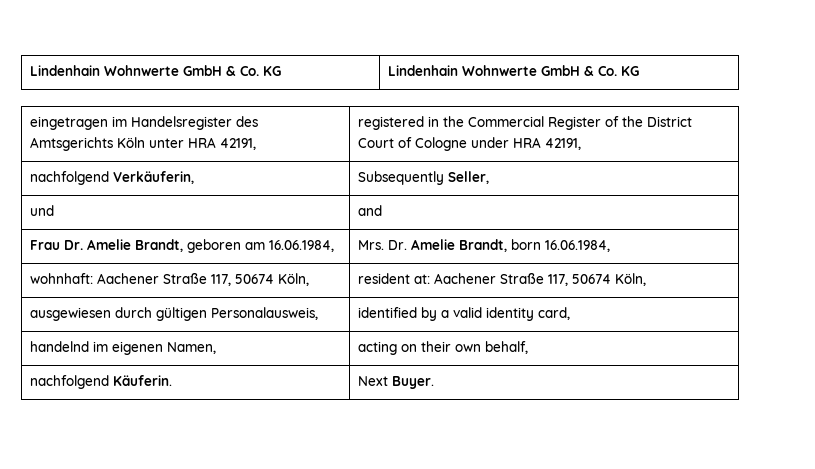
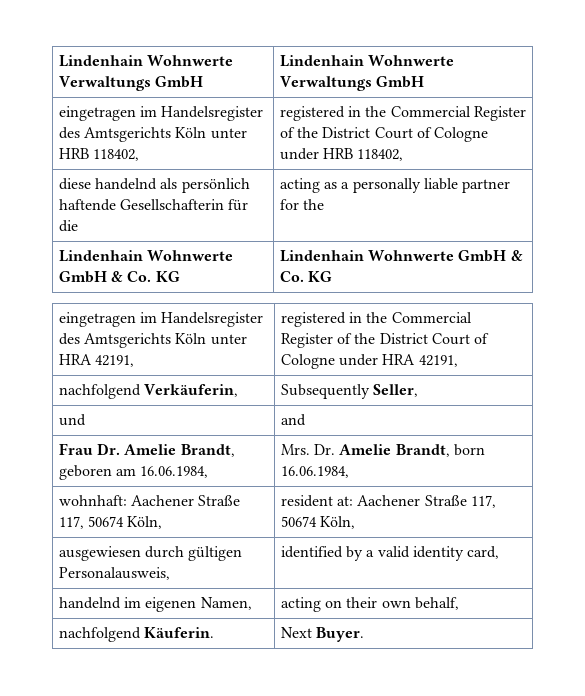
[29,65,179,76] Lindenhain Wohnwerte -> [58,55,233,67] [58,76,203,91] [279,55,454,67] [279,76,424,91] [58,106,264,121] [58,127,247,142] [58,148,139,161] [279,106,526,121] [279,127,489,142] [279,148,404,161] [58,178,250,193] [58,199,249,211] [58,220,78,232] [279,178,511,193] [279,199,324,210] [58,250,233,262] Lindenhain Wohnwerte Verwaltungs GmbH | Lindenhain Wohnwerte Verwaltungs GmbH // eingetragen im Handelsregister des Amtsgerichts Köln unter HRB 118402, | registered in the Commercial Register of the District Court of Cologne under HRB 118402, // diese handelnd als persönlich haftende Gesellschafterin für die | acting as a personally liable partner for the // Lindenhain Wohnwerte

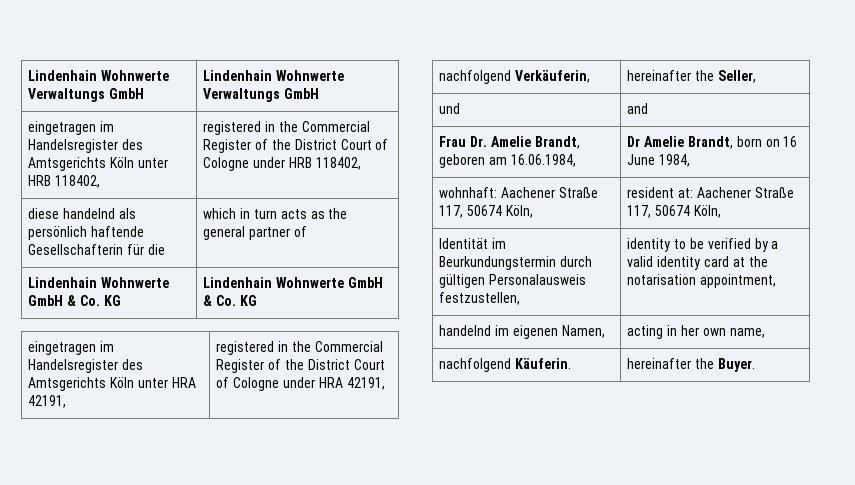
[279,178,511,193] [279,199,324,210] acting as a personally liable partner for the -> [203,208,348,219] [203,226,308,240] which in turn acts as the general partner of
[280,384,370,399] Subsequently -> [627,70,715,81] hereinafter the
[280,444,335,455] Mrs. Dr. -> [627,136,641,147] Dr
[280,466,349,478] 16.06.1984, -> [765,136,798,147] [627,154,691,167] on 16 June 1984,
[58,546,243,561] [58,567,170,580] [280,546,500,561] ausgewiesen durch gültigen Personalausweis, | identified by a valid identity card, -> [439,238,507,249] [439,256,593,270] [439,274,587,288] [439,292,521,305] [627,238,779,252] [627,256,768,270] [627,274,777,288] Identität im Beurkundungstermin durch gültigen Personalausweis festzustellen, | identity to be verified by a valid identity card at the notarisation appointment,
[324,597,459,610] on their own behalf, -> [667,325,765,338] in her own name,
[280,627,312,638] Next -> [627,358,715,369] hereinafter the

